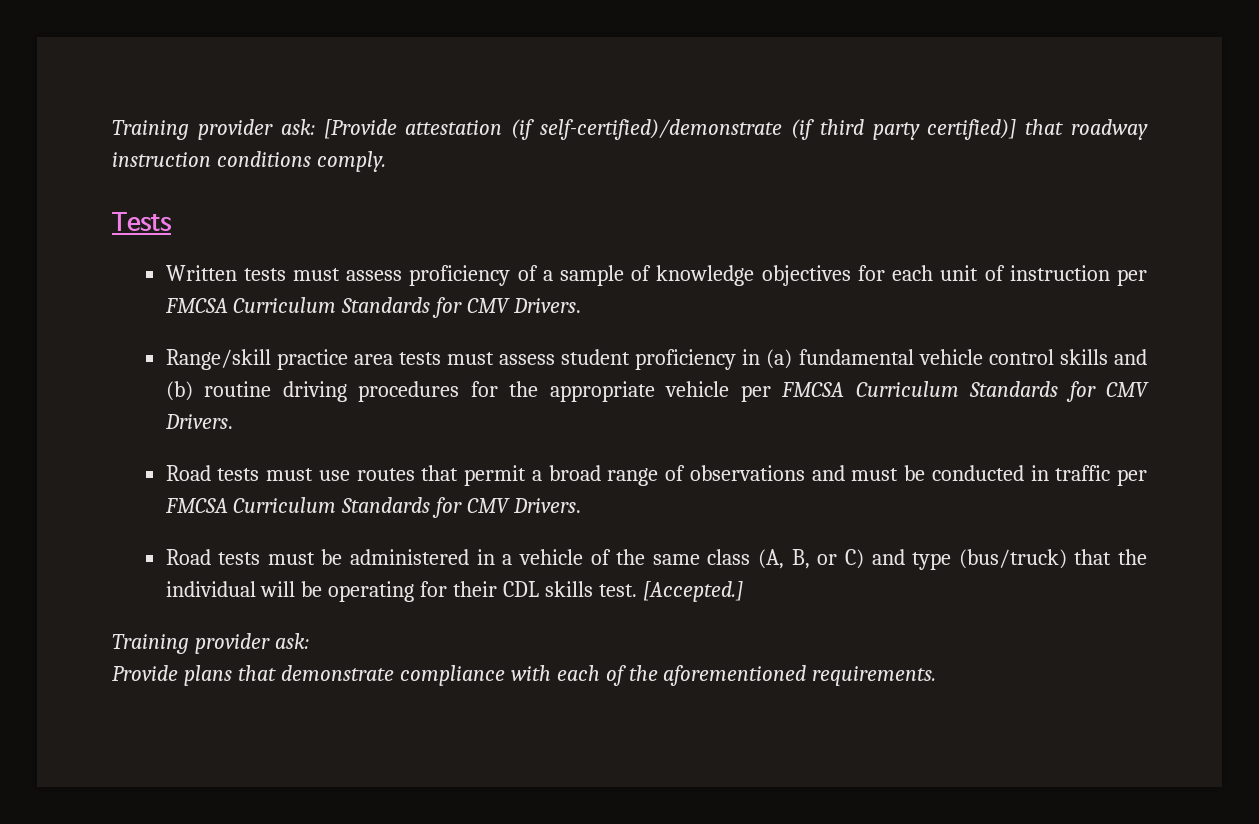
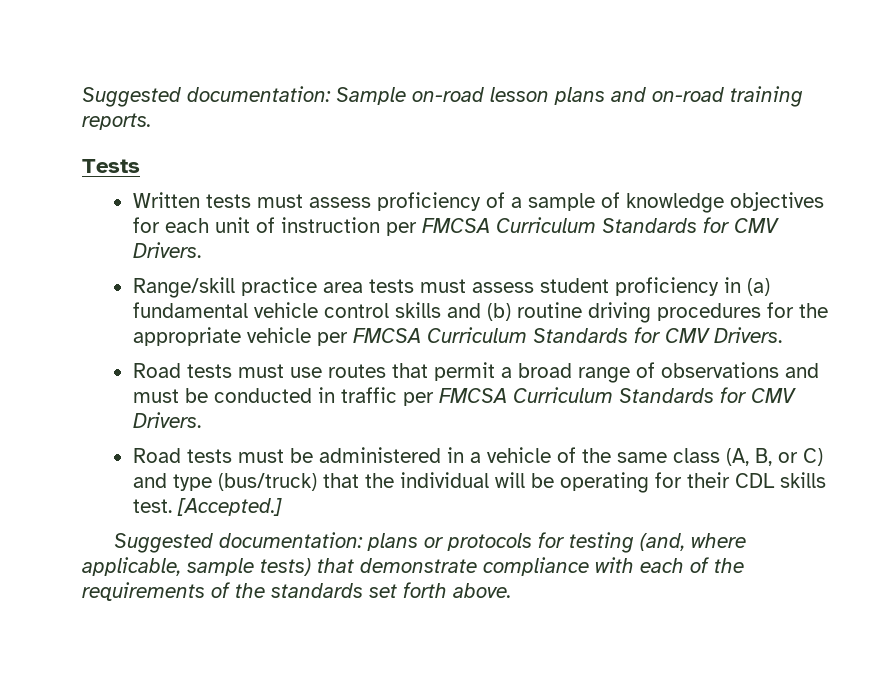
[112,119,1149,140] [112,151,386,172] Training provider ask: [Provide attestation (if self-certified)/demonstrate (if third party certified)] that roadway instruction conditions comply. -> [82,86,803,107] [82,113,151,130] Suggested documentation: Sample on-road lesson plans and on-road training reports.
[112,633,309,654] [112,665,232,686] Training provider ask: // Provide plans -> [113,532,746,553] [82,557,311,576] Suggested documentation: plans or protocols for testing (and, where applicable, sample tests)
[663,665,937,686] aforementioned requirements. -> [82,582,511,601] requirements of the standards set forth above.

